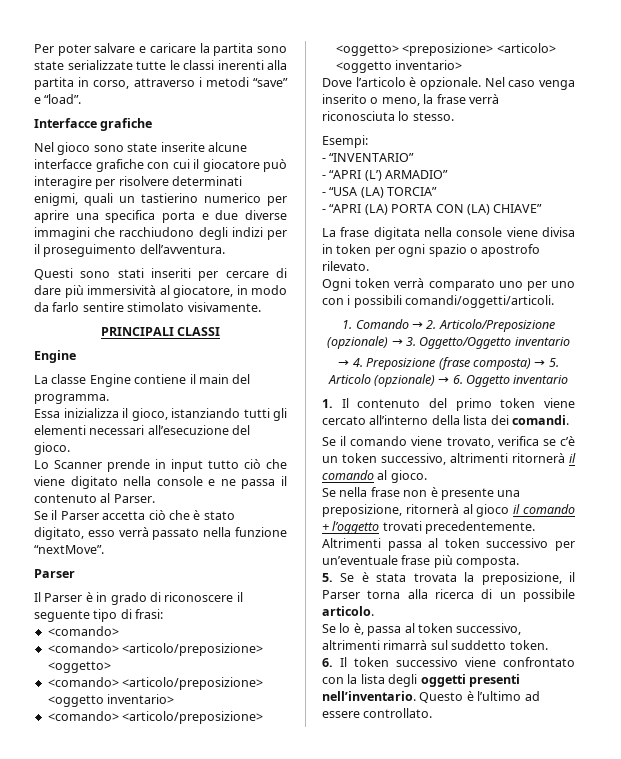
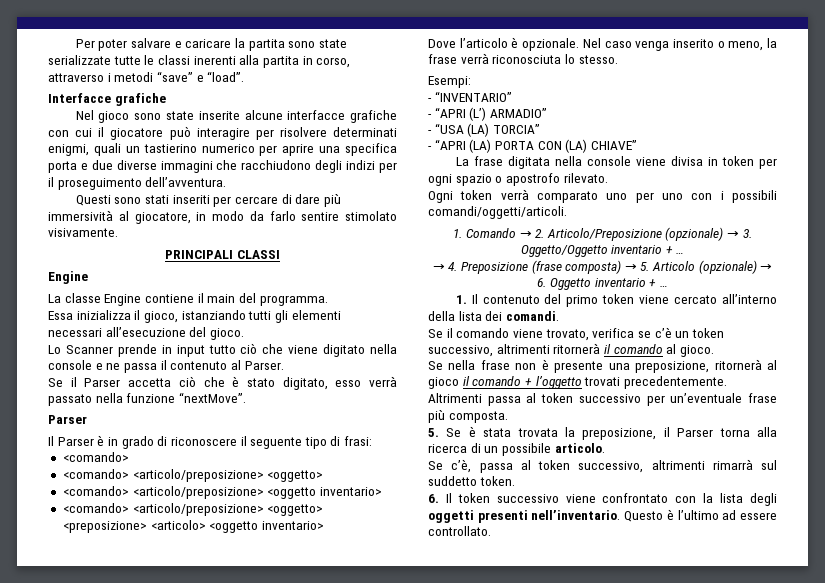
(570, 341) none -> [665,246,685,254] + …
(569, 379) none -> [649,279,668,287] + …
[339,623,364,635] lo è, -> [451,459,472,473] c’è,

